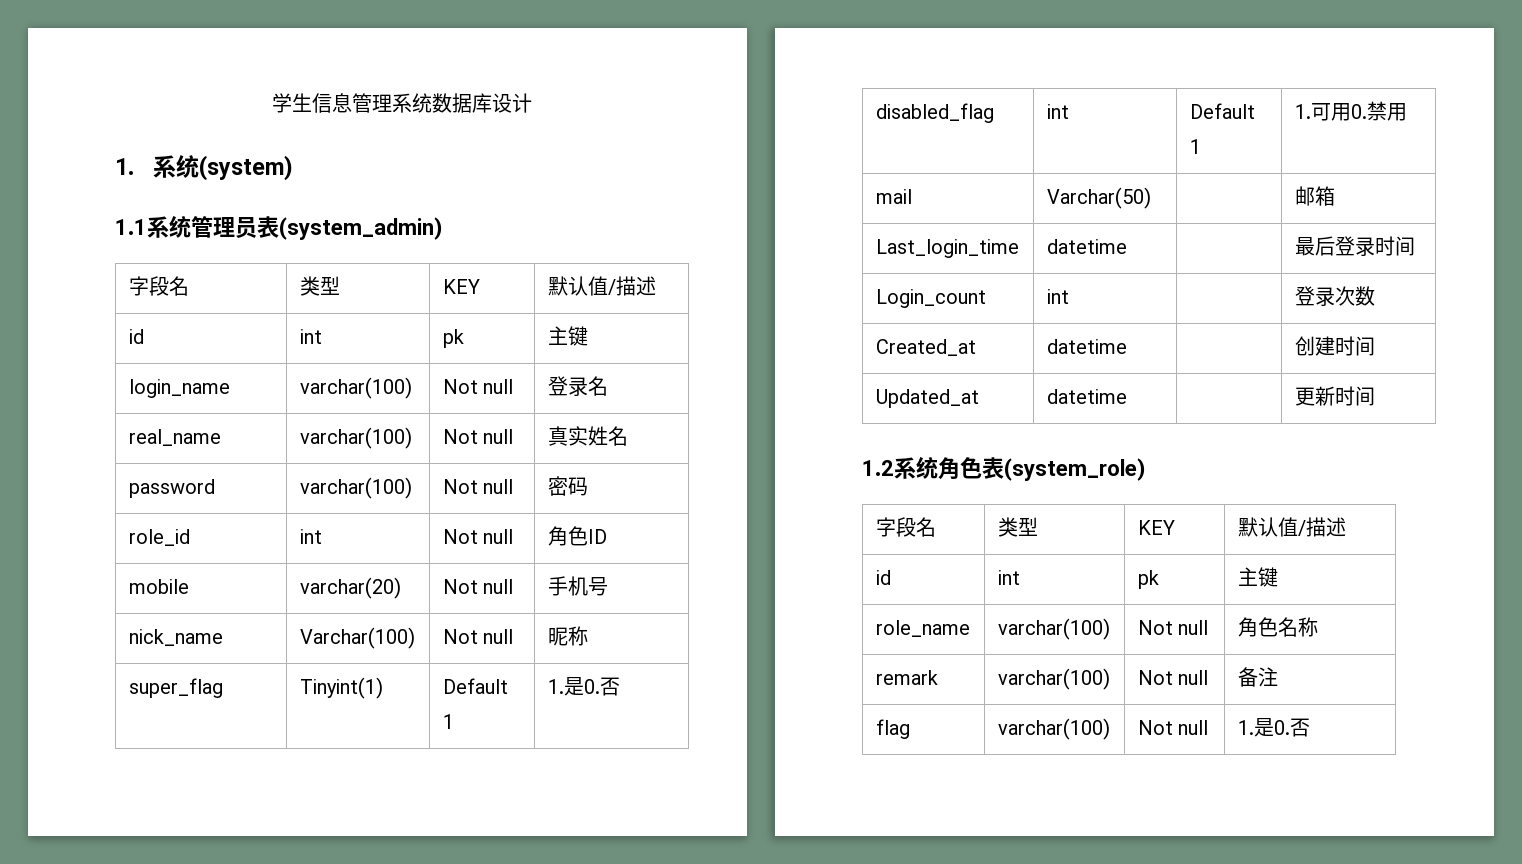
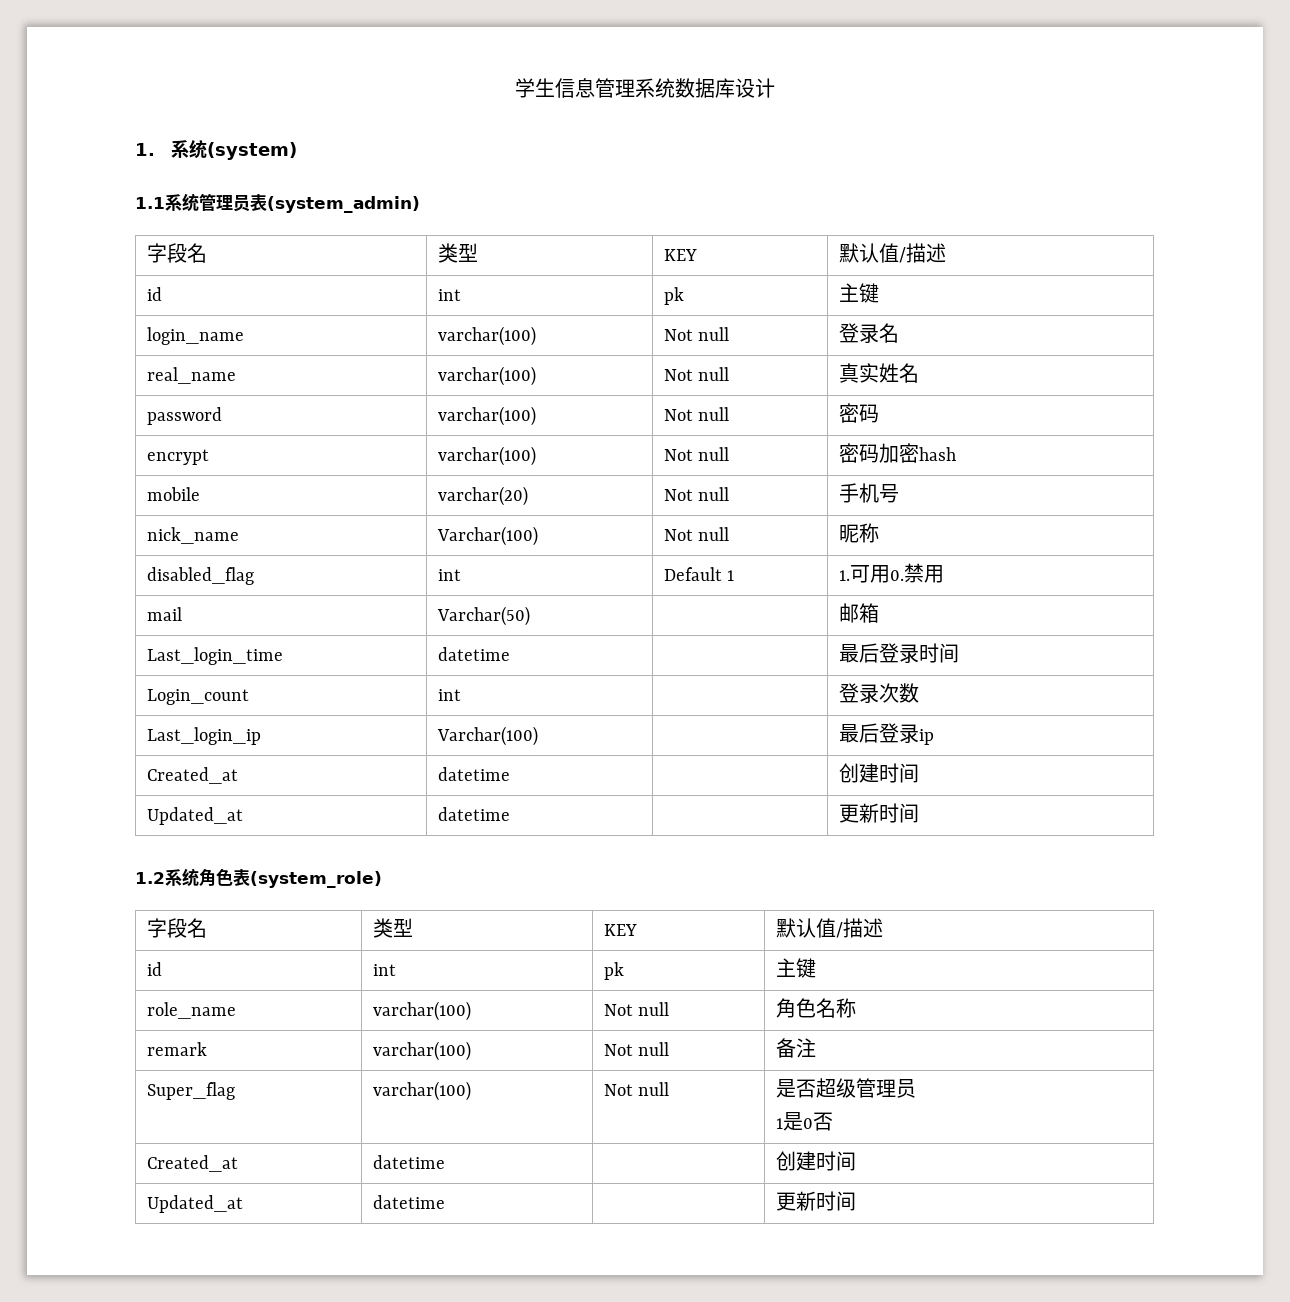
[128,529,190,546] [299,529,322,544] [442,529,514,544] [547,526,607,546] role_id | int | Not null | 角色ID -> [146,449,209,465] [437,446,536,466] [663,447,730,461] [838,443,956,463] encrypt | varchar(100) | Not null | 密码加密hash
[128,678,223,698] [299,677,383,699] [442,678,508,694] [442,714,454,729] [547,677,620,696] // super_flag | Tinyint(1) | Default 1 | 1.是0.否 -> (879, 533) none
(1375, 296) none -> [146,727,261,745] [436,726,538,746] [838,723,934,745] // Last_login_ip | Varchar(100) | | 最后登录ip
[875,719,910,739] [997,718,1110,740] [1137,720,1209,735] [1237,718,1310,737] flag | varchar(100) | Not null | 1.是0.否 -> [146,1082,235,1100] [372,1081,471,1101] [603,1082,670,1096] [775,1078,916,1098] [775,1112,833,1131] [146,1155,238,1172] [372,1155,445,1169] [775,1151,856,1171] [146,1195,243,1213] [372,1195,445,1209] [775,1191,856,1211] Super_flag | varchar(100) | Not null | 是否超级管理员 // 1是0否 // Created_at | datetime | | 创建时间 // Updated_at | datetime | | 更新时间

